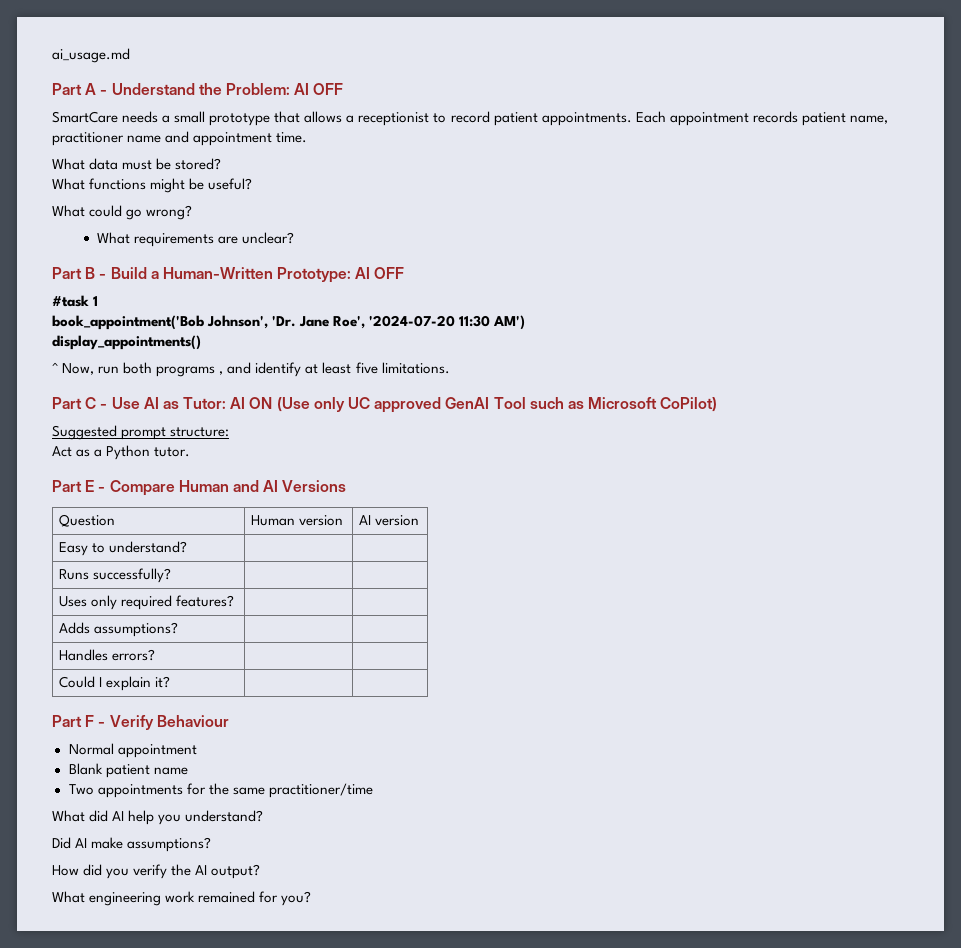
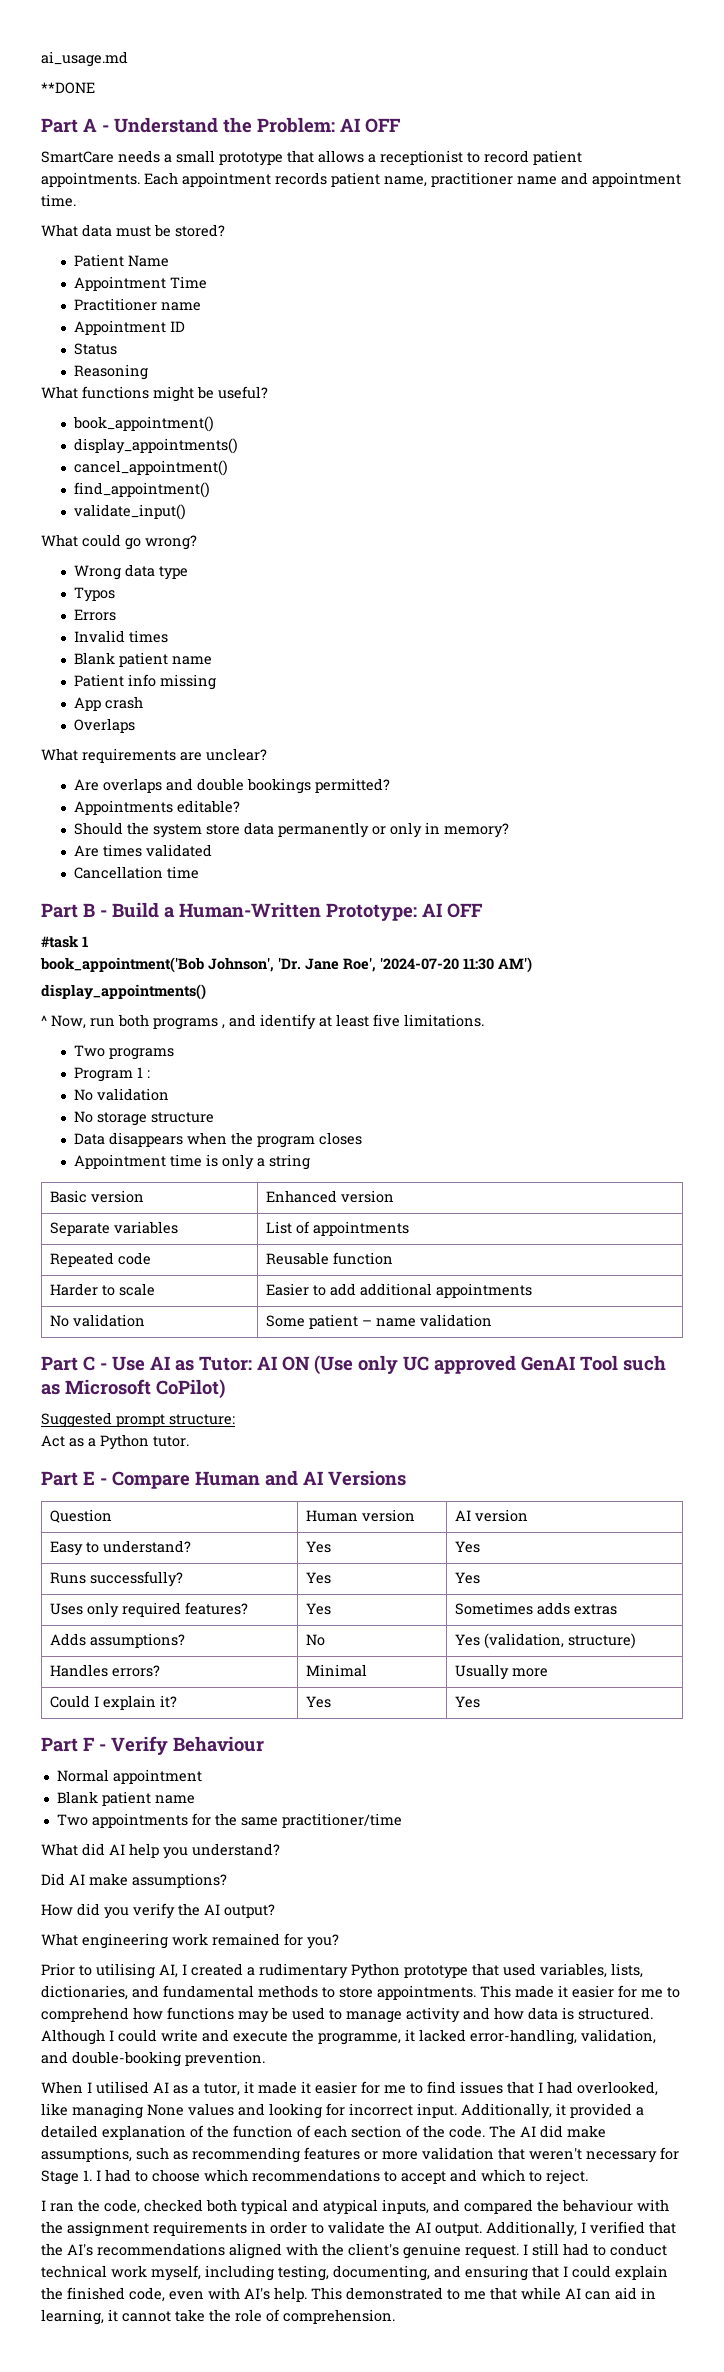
(130, 55) none -> [41,82,95,94] // **DONE
(222, 164) none -> [74,254,170,267] [74,276,208,291] [74,298,202,311] [74,320,186,335] [74,343,118,355] [74,364,149,380] // Patient Name // Appointment Time // Practitioner name // Appointment ID // Status // Reasoning
(253, 184) none -> [73,416,215,432] [74,438,239,454] [74,460,229,476] [74,482,211,498] [74,504,187,520] // book_appointment() // display_appointments() // cancel_appointment() // find_appointment() // validate_input()
[97,232,295,247] What requirements are unclear? -> [74,564,189,580] [74,587,116,602] [74,609,117,621] [74,630,169,643] [74,652,213,667] [74,674,217,690] [74,696,144,711] [74,718,136,733] [41,748,267,763] [74,778,391,794] [74,800,241,815] [74,822,510,838] [74,844,213,857] [74,866,200,879] Wrong data type // Typos // Errors // Invalid times // Blank patient name // Patient info missing // App crash // Overlaps // What requirements are unclear? // Are overlaps and double bookings permitted? // Appointments editable? // Should the system store data permanently or only in memory? // Are times validated // Cancellation time
(450, 368) none -> [74,1045,175,1060] [74,1067,151,1082] [74,1088,170,1101] [74,1111,215,1126] [74,1132,363,1148] [74,1154,311,1170] [49,1190,144,1203] [265,1190,394,1203] [49,1221,178,1236] [265,1221,409,1236] [49,1252,151,1267] [265,1252,393,1265] [49,1283,155,1296] [265,1283,532,1298] [49,1314,145,1327] [265,1314,492,1329] // Two programs // Program 1 : // No validation // No storage structure // Data disappears when the program closes // Appointment time is only a string // Basic version | Enhanced version // Separate variables | List of appointments // Repeated code | Reusable function // Harder to scale | Easier to add additional appointments // No validation | Some patient – name validation
(187, 547) | -> [305,1541,331,1553] [454,1541,480,1553] Yes | Yes
(171, 575) | -> [305,1572,331,1584] [454,1572,480,1584] Yes | Yes
[58,622,178,637] | // Adds assumptions? | | -> [305,1603,331,1615] [454,1602,617,1615] [49,1633,185,1648] [305,1634,325,1646] [454,1633,636,1649] Yes | Sometimes adds extras // Adds assumptions? | No | Yes (validation, structure)
(155, 655) | -> [305,1664,367,1677] [454,1664,548,1680] Minimal | Usually more
(170, 682) | -> [305,1696,331,1708] [454,1696,480,1708] Yes | Yes
(312, 898) none -> [41,1963,643,1979] [41,1985,680,2000] [41,2007,653,2023] [41,2029,656,2045] [41,2051,265,2067] [41,2081,658,2096] [41,2103,644,2119] [41,2125,606,2140] [41,2147,679,2163] [41,2169,588,2185] [41,2199,669,2215] [41,2221,676,2237] [41,2243,667,2259] [41,2265,668,2281] [41,2287,656,2302] [41,2309,395,2325] // Prior to utilising AI, I created a rudimentary Python prototype that used variables, lists, dictionaries, and fundamental methods to store appointments. This made it easier for me to comprehend how functions may be used to manage activity and how data is structured. Although I could write and execute the programme, it lacked error-handling, validation, and double-booking prevention. // When I utilised AI as a tutor, it made it easier for me to find issues that I had overlooked, like managing None values and looking for incorrect input. Additionally, it provided a detailed explanation of the function of each section of the code. The AI did make assumptions, such as recommending features or more validation that weren't necessary for Stage 1. I had to choose which recommendations to accept and which to reject. // I ran the code, checked both typical and atypical inputs, and compared the behaviour with the assignment requirements in order to validate the AI output. Additionally, I verified that the AI's recommendations aligned with the client's genuine request. I still had to conduct technical work myself, including testing, documenting, and ensuring that I could explain the finished code, even with AI's help. This demonstrated to me that while AI can aid in learning, it cannot take the role of comprehension.

